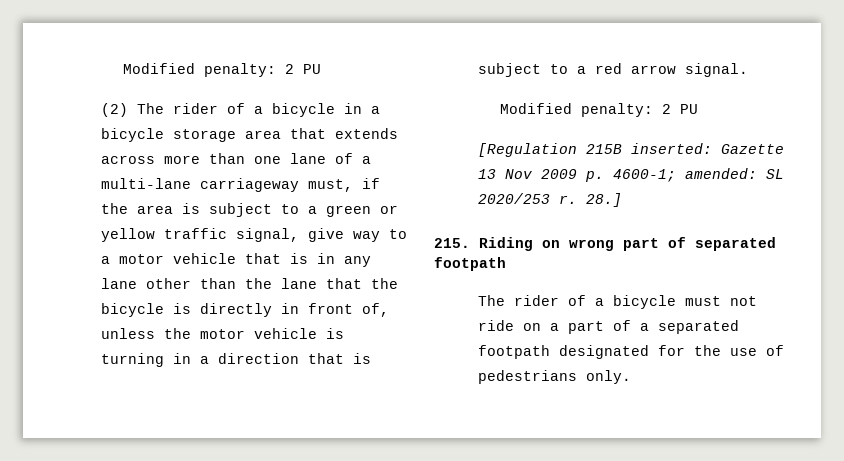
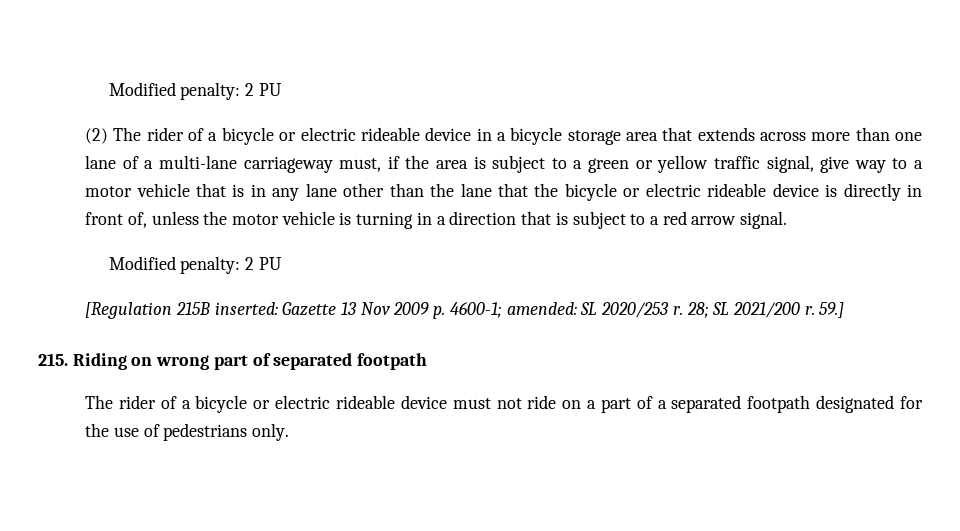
(336, 110) none -> [279,127,472,141] or electric rideable device
(165, 310) none -> [623,183,819,197] or electric rideable device
[586,193,623,207] 28.] -> [686,302,845,318] 28; SL 2021/200 r. 59.]
(677, 302) none -> [253,395,447,409] or electric rideable device

